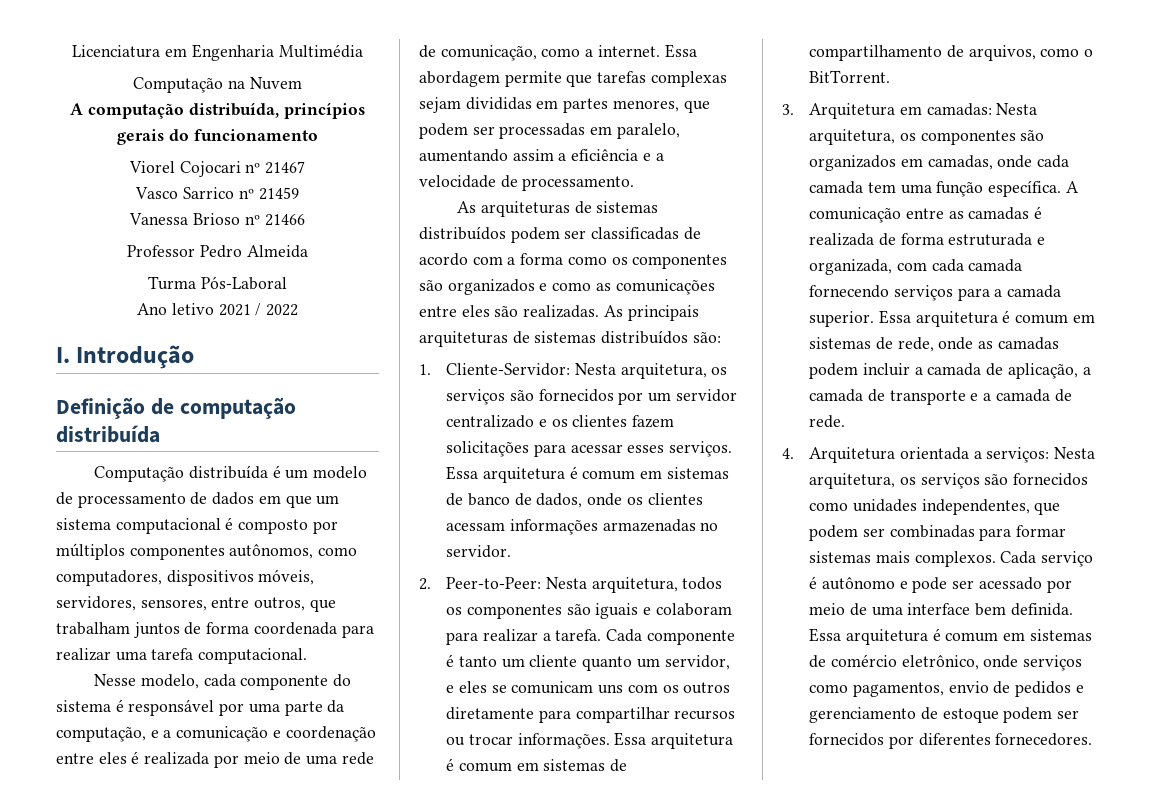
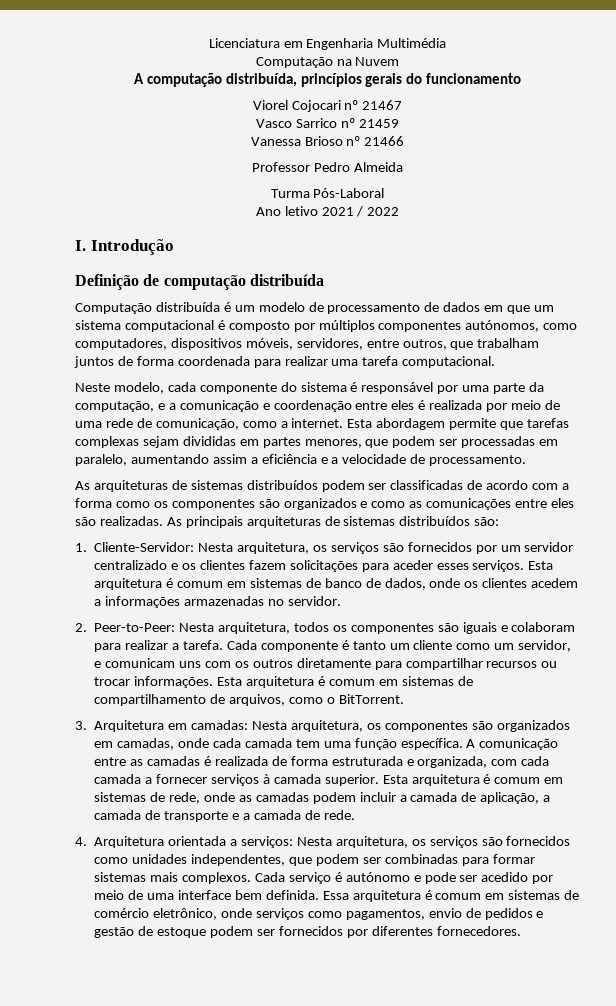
[229,544,314,559] autônomos, -> [465,320,540,332] autónomos,
[140,599,207,611] sensores, -> (363, 344) none
[94,674,137,686] Nesse -> [75,383,110,392] Neste
[664,44,697,58] Essa -> [347,419,373,428] Esta
[570,444,623,453] acessar -> [392,560,433,570] aceder
[446,466,479,480] Essa -> [528,561,554,570] Esta
[446,522,506,531] acessam -> [531,578,579,588] [94,599,102,606] acedem a
[582,656,633,671] quanto -> [456,643,491,650] como
[458,681,507,693] eles se -> (102, 664) none
[614,732,647,746] Essa -> [217,677,243,686] Esta
[809,285,1003,301] fornecendo serviços para a -> [145,774,270,786] a fornecer serviços à
[878,310,911,324] Essa -> [382,775,408,784] Esta
[821,577,895,590] autônomo -> [345,872,410,882] autónomo
[978,577,1042,590] acessado -> [481,872,529,882] acedido
[809,707,917,723] gerenciamento -> [94,927,135,938] gestão

